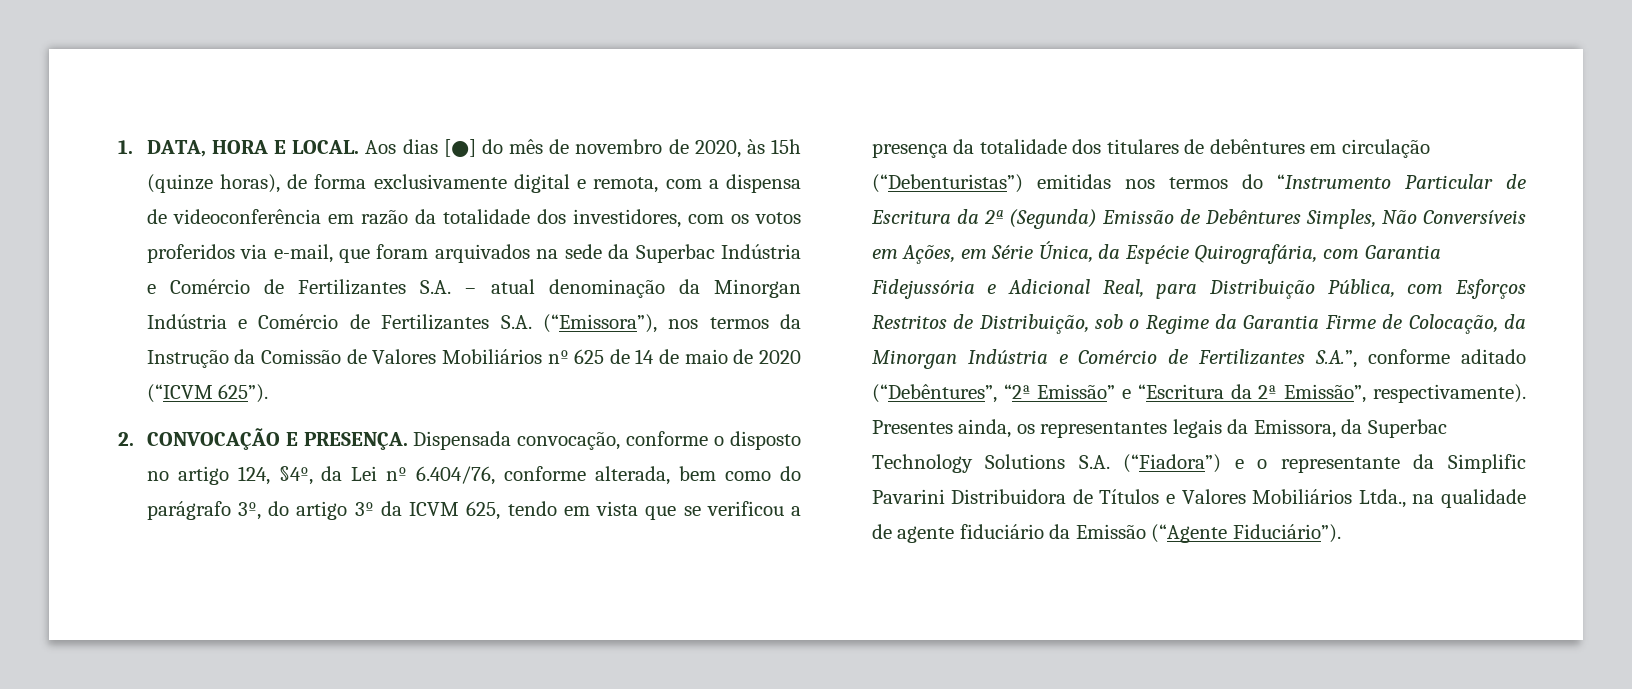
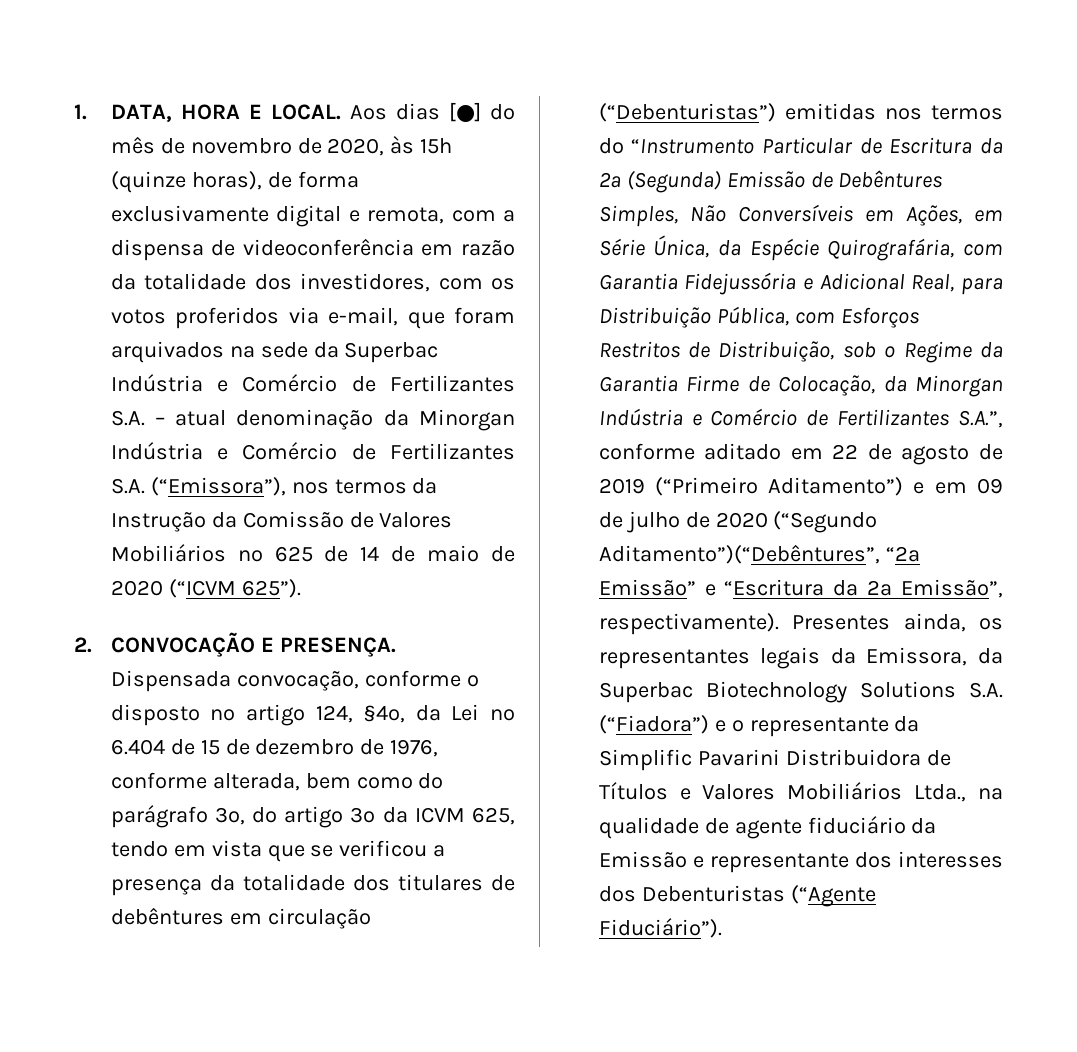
[416,466,496,485] 6.404/76, -> [110,739,439,757] 6.404 de 15 de dezembro de 1976,
[871,384,997,403] (“Debêntures”, -> [790,444,1004,465] [598,477,1003,496] [598,511,878,533] [598,544,880,564] em 22 de agosto de 2019 (“Primeiro Aditamento”) e em 09 de julho de 2020 (“Segundo Aditamento”)(“Debêntures”,
[871,454,973,473] Technology -> [705,681,847,703] Biotechnology
(1146, 531) none -> [692,851,1003,873] [598,885,785,902] e representante dos interesses dos Debenturistas

